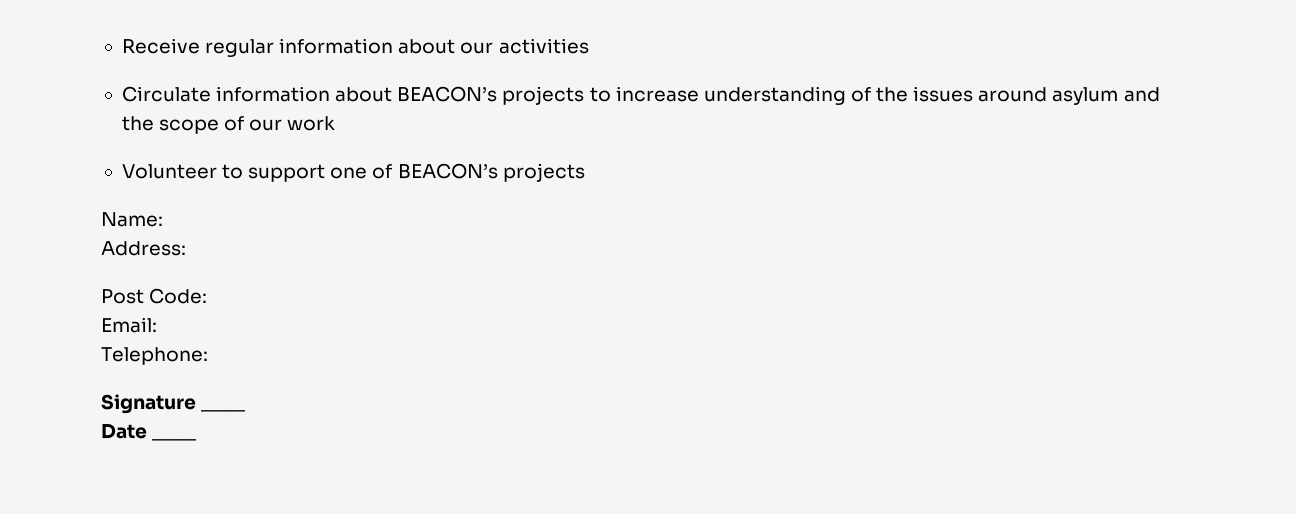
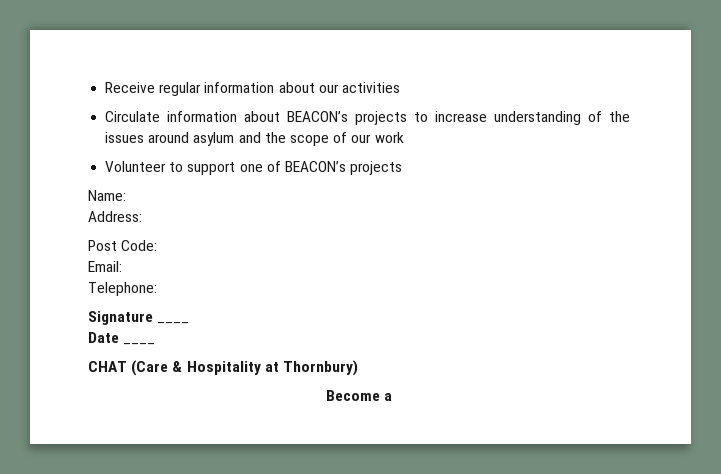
(197, 439) none -> [88,360,358,376] [325,390,393,401] // CHAT (Care & Hospitality at Thornbury) // Become a

